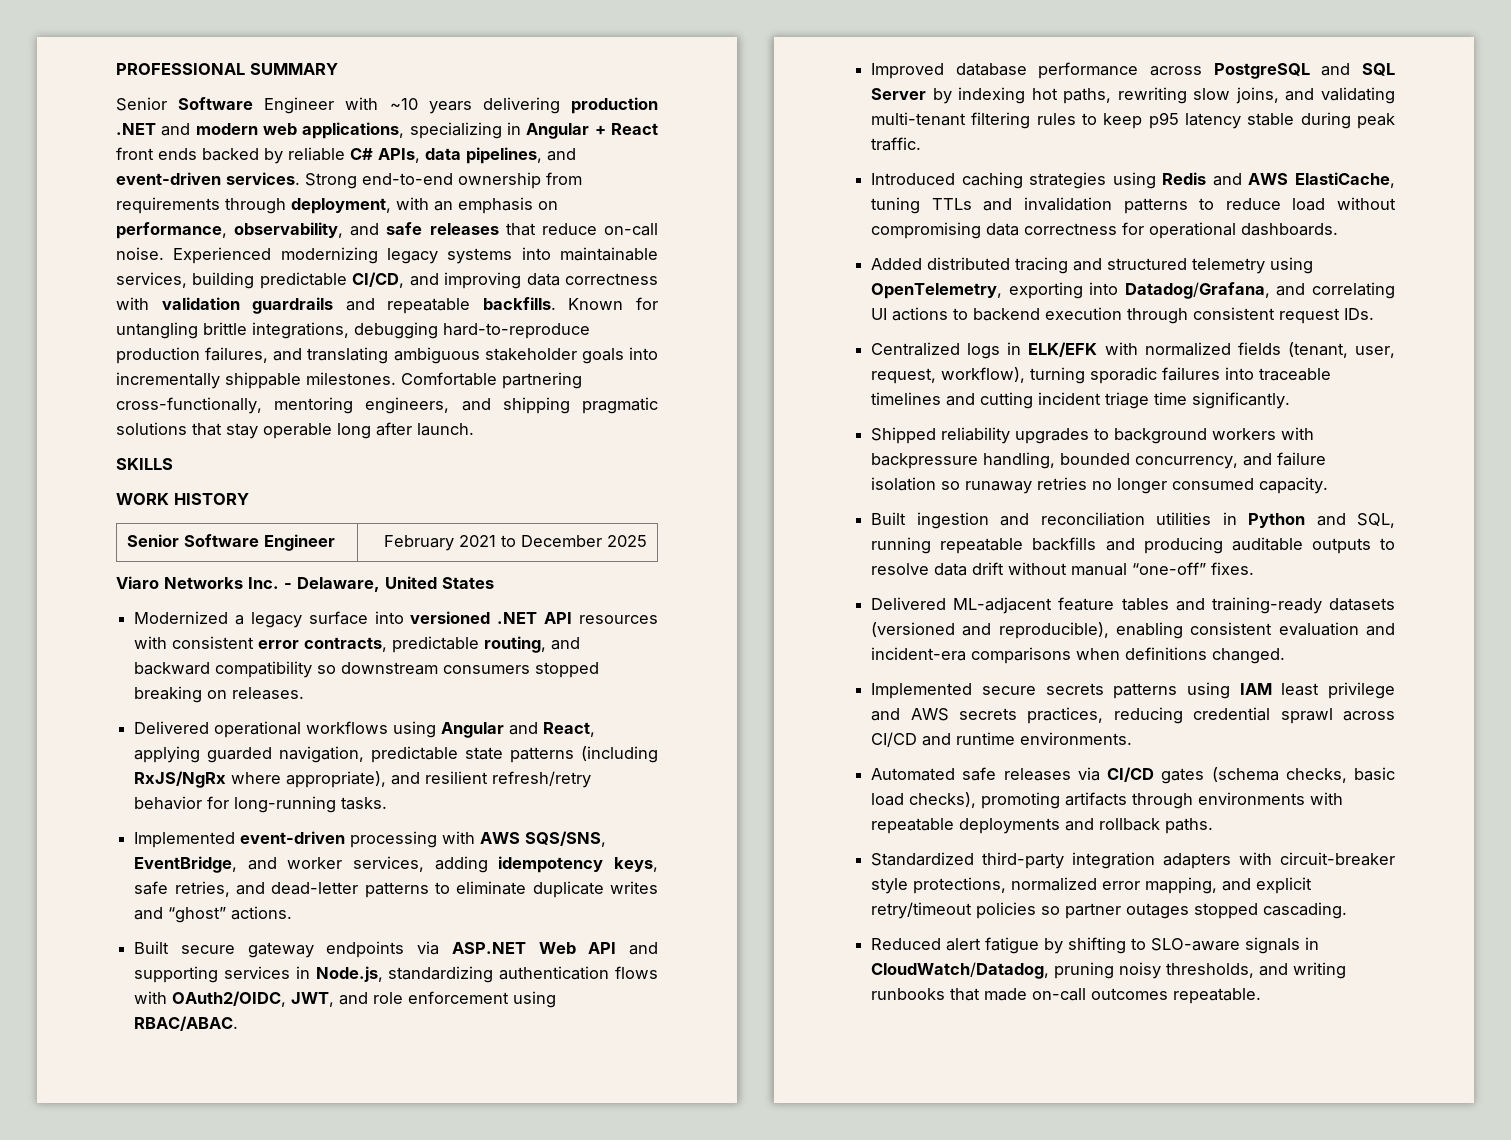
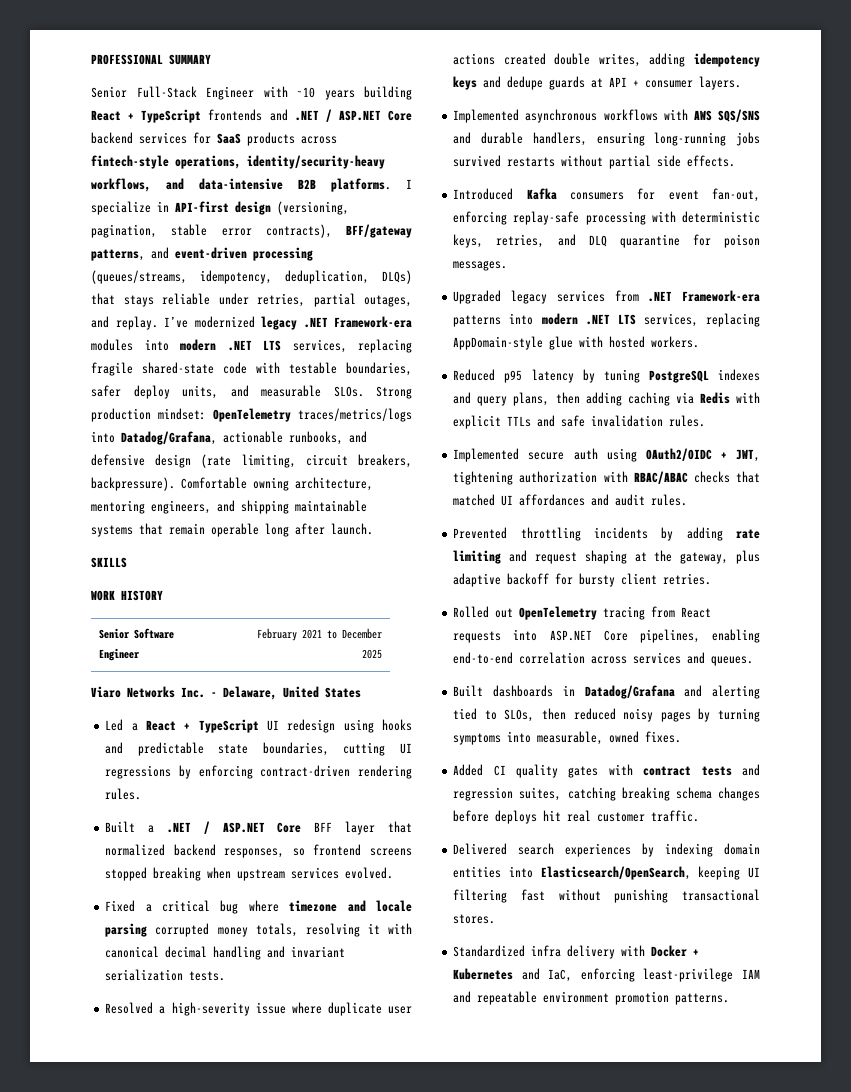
[178,97,254,110] Software -> [136,86,197,98] Full-Stack
[482,97,659,114] [116,122,658,139] [116,147,576,164] [116,172,582,189] [116,197,558,214] [116,222,659,239] [116,247,658,264] [116,272,658,289] [116,297,658,314] [116,322,590,339] [116,347,659,364] [116,372,582,389] [116,397,658,414] [116,422,258,439] delivering production .NET and modern web applications, specializing in Angular + React front ends backed by reliable C# APIs, data pipelines, and event-driven services. Strong end-to-end ownership from requirements through deployment, with an emphasis on performance, observability, and safe releases that reduce on-call noise. Experienced modernizing legacy systems into maintainable services, building predictable CI/CD, and improving data correctness with validation guardrails and repeatable backfills. Known for untangling brittle integrations, debugging hard-to-reproduce production failures, and translating ambiguous stakeholder goals into incrementally shippable milestones. Comfortable partnering cross-functionally, mentoring engineers, and shipping pragmatic solutions that stay -> [364,86,412,100] [91,109,412,123] [91,132,337,146] [91,155,385,169] [91,178,412,192] [91,201,349,215] [91,224,412,238] [91,247,313,261] [91,270,412,284] [91,293,412,307] [91,316,412,330] [91,339,412,353] [91,362,412,376] [91,385,412,399] [91,408,412,422] [91,431,367,445] [91,454,412,468] [91,477,373,491] [91,500,367,514] [91,523,205,537] building React + TypeScript frontends and .NET / ASP.NET Core backend services for SaaS products across fintech-style operations, identity/security-heavy workflows, and data-intensive B2B platforms. I specialize in API-first design (versioning, pagination, stable error contracts), BFF/gateway patterns, and event-driven processing (queues/streams, idempotency, deduplication, DLQs) that stays reliable under retries, partial outages, and replay. I’ve modernized legacy .NET Framework-era modules into modern .NET LTS services, replacing fragile shared-state code with testable boundaries, safer deploy units, and measurable SLOs. Strong production mindset: OpenTelemetry traces/metrics/logs into Datadog/Grafana, actionable runbooks, and defensive design (rate limiting, circuit breakers, backpressure). Comfortable owning architecture, mentoring engineers, and shipping maintainable systems that remain
[134,611,658,628] [134,636,581,653] [134,661,600,678] [134,686,305,703] [134,721,596,738] [134,746,658,763] [134,771,592,788] [134,796,388,813] [134,831,607,848] [134,856,658,873] [134,881,658,898] [134,906,293,923] [134,941,658,958] [134,966,658,983] [134,991,557,1008] [134,1016,239,1031] [871,62,1395,79] [871,87,1395,104] [871,112,1395,129] [871,137,922,151] [871,172,1395,189] [871,197,1396,214] [871,222,1339,239] [871,257,1314,274] [871,282,1395,299] [871,307,1375,324] [871,342,1395,359] [871,367,1332,384] [871,392,1291,409] [871,427,1315,444] [871,452,1327,469] [871,477,1329,494] [871,512,1395,529] [871,537,1395,554] [871,562,1255,576] [871,597,1395,614] [871,622,1395,639] [871,647,1286,664] [871,682,1395,699] [871,707,1395,724] [871,732,1133,747] [871,767,1395,784] [871,792,1344,809] [871,818,1214,834] [871,852,1395,869] [871,877,1313,894] [871,902,1348,919] [871,937,1320,954] [871,962,1347,979] [871,988,1262,1004] Modernized a legacy surface into versioned .NET API resources with consistent error contracts, predictable routing, and backward compatibility so downstream consumers stopped breaking on releases. // Delivered operational workflows using Angular and React, applying guarded navigation, predictable state patterns (including RxJS/NgRx where appropriate), and resilient refresh/retry behavior for long-running tasks. // Implemented event-driven processing with AWS SQS/SNS, EventBridge, and worker services, adding idempotency keys, safe retries, and dead-letter patterns to eliminate duplicate writes and “ghost” actions. // Built secure gateway endpoints via ASP.NET Web API and supporting services in Node.js, standardizing authentication flows with OAuth2/OIDC, JWT, and role enforcement using RBAC/ABAC. // Improved database performance across PostgreSQL and SQL Server by indexing hot paths, rewriting slow joins, and validating multi-tenant filtering rules to keep p95 latency stable during peak traffic. // Introduced caching strategies using Redis and AWS ElastiCache, tuning TTLs and invalidation patterns to reduce load without compromising data correctness for operational dashboards. // Added distributed tracing and structured telemetry using OpenTelemetry, exporting into Datadog/Grafana, and correlating UI actions to backend execution through consistent request IDs. // Centralized logs in ELK/EFK with normalized fields (tenant, user, request, workflow), turning sporadic failures into traceable timelines and cutting incident triage time significantly. // Shipped reliability upgrades to background workers with backpressure handling, bounded concurrency, and failure isolation so runaway retries no longer consumed capacity. // Built ingestion and reconciliation utilities in Python and SQL, running repeatable backfills and producing auditable outputs to resolve data drift without manual “one-off” fixes. // Delivered ML-adjacent feature tables and training-ready datasets (versioned and reproducible), enabling consistent evaluation and incident-era comparisons when definitions changed. // Implemented secure secrets patterns using IAM least privilege and AWS secrets practices, reducing credential sprawl across CI/CD and runtime environments. // Automated safe releases via CI/CD gates (schema checks, basic load checks), promoting artifacts through environments with repeatable deployments and rollback paths. // Standardized third-party integration adapters with circuit-breaker style protections, normalized error mapping, and explicit retry/timeout policies so partner outages stopped cascading. // Reduced alert fatigue by shifting to SLO-aware signals in CloudWatch/Datadog, pruning noisy thresholds, and writing runbooks that made on-call outcomes repeatable. -> [105,719,412,733] [105,742,412,756] [105,765,412,779] [105,788,142,800] [105,821,412,835] [105,844,412,858] [105,867,394,881] [105,900,412,914] [105,923,412,937] [105,946,346,960] [105,969,226,981] [105,1002,412,1016] [453,53,760,67] [453,76,742,90] [453,109,760,123] [453,132,760,146] [453,155,736,169] [453,188,760,202] [453,211,760,225] [453,234,760,248] [453,260,508,271] [453,290,760,304] [453,313,760,327] [453,336,700,350] [453,369,760,383] [453,392,760,406] [453,415,706,429] [453,448,760,462] [453,471,760,485] [453,494,688,506] [453,527,760,541] [453,550,760,564] [453,573,712,587] [453,606,712,620] [453,629,760,643] [453,652,754,666] [453,685,760,699] [453,708,760,722] [453,731,682,745] [453,764,760,778] [453,787,760,801] [453,810,700,824] [453,843,760,857] [453,866,760,880] [453,889,760,903] [453,914,496,924] [453,945,700,959] [453,968,760,982] [453,991,730,1005] Led a React + TypeScript UI redesign using hooks and predictable state boundaries, cutting UI regressions by enforcing contract-driven rendering rules. // Built a .NET / ASP.NET Core BFF layer that normalized backend responses, so frontend screens stopped breaking when upstream services evolved. // Fixed a critical bug where timezone and locale parsing corrupted money totals, resolving it with canonical decimal handling and invariant serialization tests. // Resolved a high-severity issue where duplicate user actions created double writes, adding idempotency keys and dedupe guards at API + consumer layers. // Implemented asynchronous workflows with AWS SQS/SNS and durable handlers, ensuring long-running jobs survived restarts without partial side effects. // Introduced Kafka consumers for event fan-out, enforcing replay-safe processing with deterministic keys, retries, and DLQ quarantine for poison messages. // Upgraded legacy services from .NET Framework-era patterns into modern .NET LTS services, replacing AppDomain-style glue with hosted workers. // Reduced p95 latency by tuning PostgreSQL indexes and query plans, then adding caching via Redis with explicit TTLs and safe invalidation rules. // Implemented secure auth using OAuth2/OIDC + JWT, tightening authorization with RBAC/ABAC checks that matched UI affordances and audit rules. // Prevented throttling incidents by adding rate limiting and request shaping at the gateway, plus adaptive backoff for bursty client retries. // Rolled out OpenTelemetry tracing from React requests into ASP.NET Core pipelines, enabling end-to-end correlation across services and queues. // Built dashboards in Datadog/Grafana and alerting tied to SLOs, then reduced noisy pages by turning symptoms into measurable, owned fixes. // Added CI quality gates with contract tests and regression suites, catching breaking schema changes before deploys hit real customer traffic. // Delivered search experiences by indexing domain entities into Elasticsearch/OpenSearch, keeping UI filtering fast without punishing transactional stores. // Standardized infra delivery with Docker + Kubernetes and IaC, enforcing least-privilege IAM and repeatable environment promotion patterns.

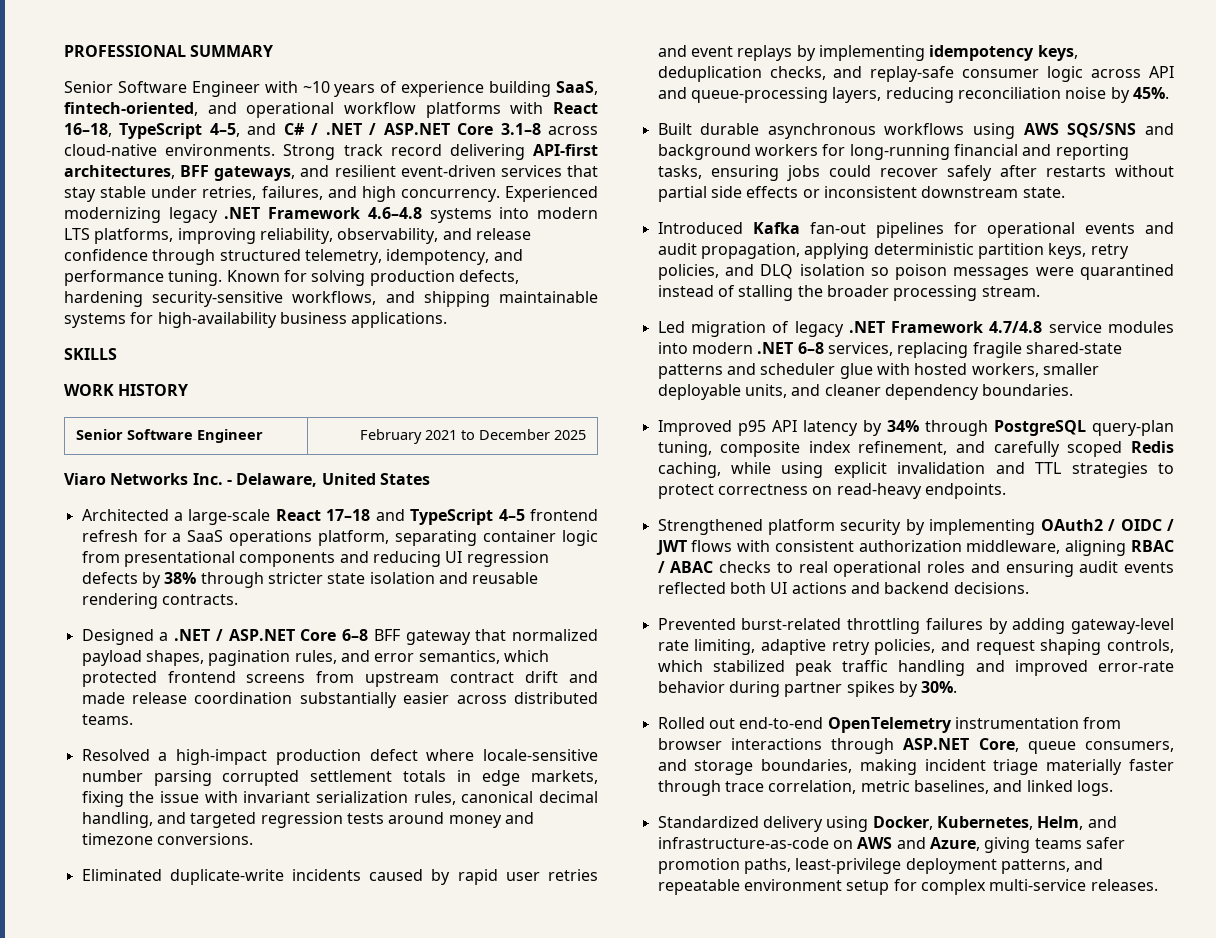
[136,86,197,98] Full-Stack -> [117,81,187,93] Software
[364,86,412,100] [91,109,412,123] [91,132,337,146] [91,155,385,169] [91,178,412,192] [91,201,349,215] [91,224,412,238] [91,247,313,261] [91,270,412,284] [91,293,412,307] [91,316,412,330] [91,339,412,353] [91,362,412,376] [91,385,412,399] [91,408,412,422] [91,431,367,445] [91,454,412,468] [91,477,373,491] [91,500,367,514] [91,523,373,537] building React + TypeScript frontends and .NET / ASP.NET Core backend services for SaaS products across fintech-style operations, identity/security-heavy workflows, and data-intensive B2B platforms. I specialize in API-first design (versioning, pagination, stable error contracts), BFF/gateway patterns, and event-driven processing (queues/streams, idempotency, deduplication, DLQs) that stays reliable under retries, partial outages, and replay. I’ve modernized legacy .NET Framework-era modules into modern .NET LTS services, replacing fragile shared-state code with testable boundaries, safer deploy units, and measurable SLOs. Strong production mindset: OpenTelemetry traces/metrics/logs into Datadog/Grafana, actionable runbooks, and defensive design (rate limiting, circuit breakers, backpressure). Comfortable owning architecture, mentoring engineers, and shipping maintainable systems that remain operable long after launch. -> [380,81,599,97] [64,102,599,118] [64,123,598,139] [64,144,599,160] [64,165,599,181] [64,186,598,202] [64,207,598,223] [64,228,531,244] [64,249,523,265] [64,270,519,286] [64,291,598,307] [64,312,448,328] of experience building SaaS, fintech-oriented, and operational workflow platforms with React 16–18, TypeScript 4–5, and C# / .NET / ASP.NET Core 3.1–8 across cloud-native environments. Strong track record delivering API-first architectures, BFF gateways, and resilient event-driven services that stay stable under retries, failures, and high concurrency. Experienced modernizing legacy .NET Framework 4.6–4.8 systems into modern LTS platforms, improving reliability, observability, and release confidence through structured telemetry, idempotency, and performance tuning. Known for solving production defects, hardening security-sensitive workflows, and shipping maintainable systems for high-availability business applications.
[105,719,412,733] [105,742,412,756] [105,765,412,779] [105,788,142,800] [105,821,136,833] Led a React + TypeScript UI redesign using hooks and predictable state boundaries, cutting UI regressions by enforcing contract-driven rendering rules. // Built -> [81,509,598,525] [81,530,598,546] [81,551,549,567] [81,572,539,588] [81,593,238,609] [81,629,154,645] Architected a large-scale React 17–18 and TypeScript 4–5 frontend refresh for a SaaS operations platform, separating container logic from presentational components and reducing UI regression defects by 38% through stricter state isolation and reusable rendering contracts. // Designed
[314,821,412,835] [105,844,412,858] [105,867,394,881] [105,900,412,914] [105,923,412,937] [105,946,346,960] [105,969,226,981] [105,1002,412,1016] [453,53,760,67] [453,76,742,90] [453,109,520,123] BFF layer that normalized backend responses, so frontend screens stopped breaking when upstream services evolved. // Fixed a critical bug where timezone and locale parsing corrupted money totals, resolving it with canonical decimal handling and invariant serialization tests. // Resolved a high-severity issue where duplicate user actions created double writes, adding idempotency keys and dedupe guards at API + consumer layers. // Implemented -> [342,629,598,645] [81,650,549,666] [81,671,598,687] [81,692,598,708] [81,714,133,725] [81,749,598,765] [81,770,598,786] [81,791,598,807] [81,812,534,828] [81,833,253,845] [81,869,598,885] [657,45,1078,61] [657,66,1174,82] [657,87,1169,103] [657,123,760,135] 6–8 BFF gateway that normalized payload shapes, pagination rules, and error semantics, which protected frontend screens from upstream contract drift and made release coordination substantially easier across distributed teams. // Resolved a high-impact production defect where locale-sensitive number parsing corrupted settlement totals in edge markets, fixing the issue with invariant serialization rules, canonical decimal handling, and targeted regression tests around money and timezone conversions. // Eliminated duplicate-write incidents caused by rapid user retries and event replays by implementing idempotency keys, deduplication checks, and replay-safe consumer logic across API and queue-processing layers, reducing reconciliation noise by 45%. // Built durable
[663,109,688,120] with -> [973,123,1016,139] using
[481,132,760,146] [453,155,736,169] [453,188,760,202] [453,211,760,225] [453,234,760,248] [453,260,508,271] [453,290,760,304] [453,313,760,327] [453,336,700,350] [453,369,760,383] [453,392,760,406] [453,415,706,429] [453,448,760,462] [453,471,760,485] [453,494,688,506] [453,527,760,541] [453,550,760,564] [453,573,712,587] [453,606,712,620] [453,629,760,643] [453,652,754,666] [453,685,760,699] [453,708,760,722] [453,731,682,745] [453,764,760,778] [453,787,760,801] [453,810,700,824] [453,843,760,857] [453,866,760,880] [453,889,760,903] [453,914,496,924] [453,945,700,959] [453,968,760,982] [453,991,730,1005] durable handlers, ensuring long-running jobs survived restarts without partial side effects. // Introduced Kafka consumers for event fan-out, enforcing replay-safe processing with deterministic keys, retries, and DLQ quarantine for poison messages. // Upgraded legacy services from .NET Framework-era patterns into modern .NET LTS services, replacing AppDomain-style glue with hosted workers. // Reduced p95 latency by tuning PostgreSQL indexes and query plans, then adding caching via Redis with explicit TTLs and safe invalidation rules. // Implemented secure auth using OAuth2/OIDC + JWT, tightening authorization with RBAC/ABAC checks that matched UI affordances and audit rules. // Prevented throttling incidents by adding rate limiting and request shaping at the gateway, plus adaptive backoff for bursty client retries. // Rolled out OpenTelemetry tracing from React requests into ASP.NET Core pipelines, enabling end-to-end correlation across services and queues. // Built dashboards in Datadog/Grafana and alerting tied to SLOs, then reduced noisy pages by turning symptoms into measurable, owned fixes. // Added CI quality gates with contract tests and regression suites, catching breaking schema changes before deploys hit real customer traffic. // Delivered search experiences by indexing domain entities into Elasticsearch/OpenSearch, keeping UI filtering fast without punishing transactional stores. // Standardized infra delivery with Docker + Kubernetes and IaC, enforcing least-privilege IAM and repeatable environment promotion patterns. -> [657,144,1129,160] [657,165,1174,181] [657,186,1065,202] [657,222,1174,238] [657,243,1129,259] [657,264,1174,280] [657,285,1040,301] [657,321,1174,337] [657,342,1122,358] [657,363,1099,379] [657,384,1074,400] [657,420,1174,436] [657,441,1174,457] [657,462,1174,478] [657,483,1006,499] [657,519,1174,535] [655,540,1174,556] [657,561,1174,577] [657,582,1029,594] [657,618,1174,634] [657,639,1174,655] [657,660,1174,676] [657,681,958,697] [657,717,1122,733] [657,738,1174,754] [657,759,1174,775] [657,780,1113,796] [657,816,1117,832] [657,837,1125,853] [657,858,1104,874] [657,879,1158,895] background workers for long-running financial and reporting tasks, ensuring jobs could recover safely after restarts without partial side effects or inconsistent downstream state. // Introduced Kafka fan-out pipelines for operational events and audit propagation, applying deterministic partition keys, retry policies, and DLQ isolation so poison messages were quarantined instead of stalling the broader processing stream. // Led migration of legacy .NET Framework 4.7/4.8 service modules into modern .NET 6–8 services, replacing fragile shared-state patterns and scheduler glue with hosted workers, smaller deployable units, and cleaner dependency boundaries. // Improved p95 API latency by 34% through PostgreSQL query-plan tuning, composite index refinement, and carefully scoped Redis caching, while using explicit invalidation and TTL strategies to protect correctness on read-heavy endpoints. // Strengthened platform security by implementing OAuth2 / OIDC / JWT flows with consistent authorization middleware, aligning RBAC / ABAC checks to real operational roles and ensuring audit events reflected both UI actions and backend decisions. // Prevented burst-related throttling failures by adding gateway-level rate limiting, adaptive retry policies, and request shaping controls, which stabilized peak traffic handling and improved error-rate behavior during partner spikes by 30%. // Rolled out end-to-end OpenTelemetry instrumentation from browser interactions through ASP.NET Core, queue consumers, and storage boundaries, making incident triage materially faster through trace correlation, metric baselines, and linked logs. // Standardized delivery using Docker, Kubernetes, Helm, and infrastructure-as-code on AWS and Azure, giving teams safer promotion paths, least-privilege deployment patterns, and repeatable environment setup for complex multi-service releases.

